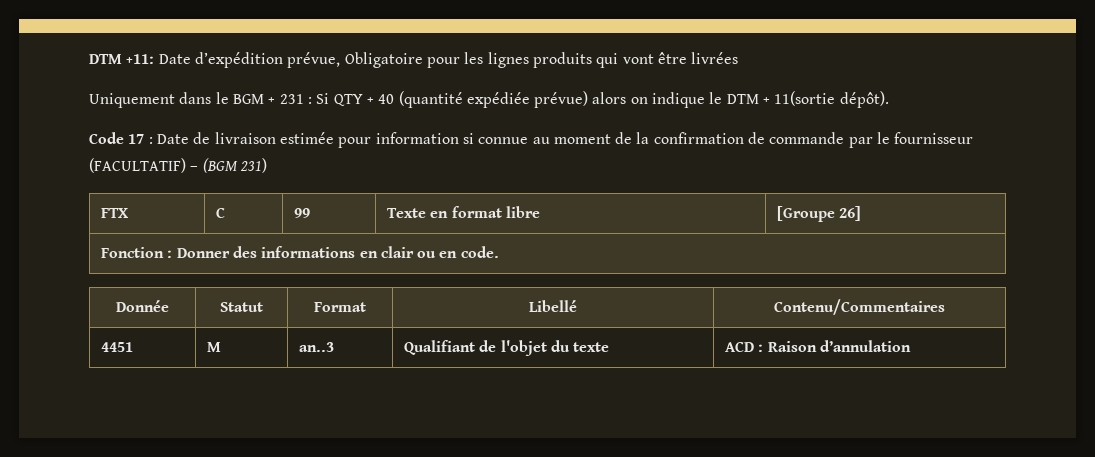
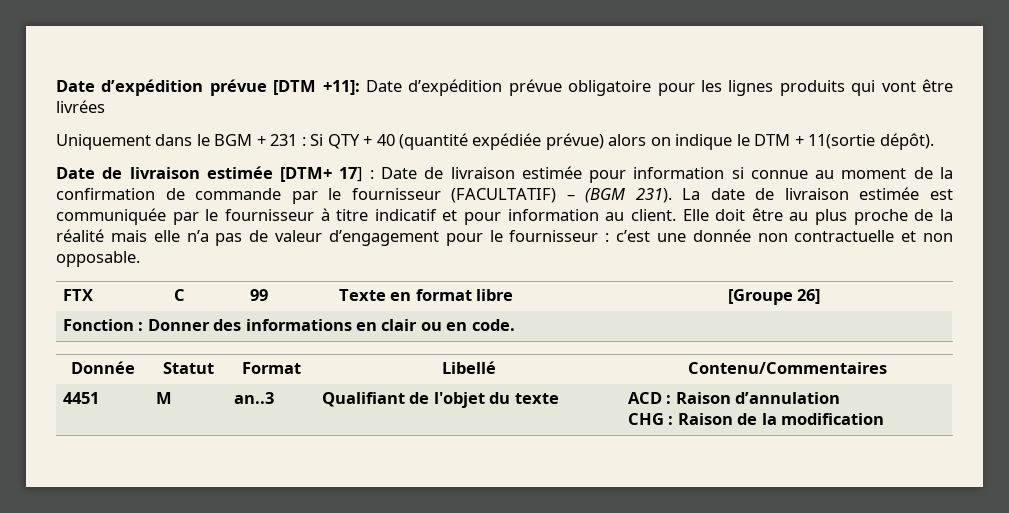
[89,52,423,68] DTM +11: Date d’expédition prévue, Obligatoire -> [56,79,652,96] Date d’expédition prévue [DTM +11]: Date d’expédition prévue obligatoire
[89,132,145,144] Code 17 -> [56,166,363,182] Date de livraison estimée [DTM+ 17]
[239,158,267,173] 231) -> [635,187,953,203] [56,208,954,225] [56,229,954,246] [56,251,140,267] 231). La date de livraison estimée est communiquée par le fournisseur à titre indicatif et pour information au client. Elle doit être au plus proche de la réalité mais elle n’a pas de valeur d’engagement pour le fournisseur : c’est une donnée non contractuelle et non opposable.
(911, 346) none -> [627,413,885,425] // CHG : Raison de la modification

